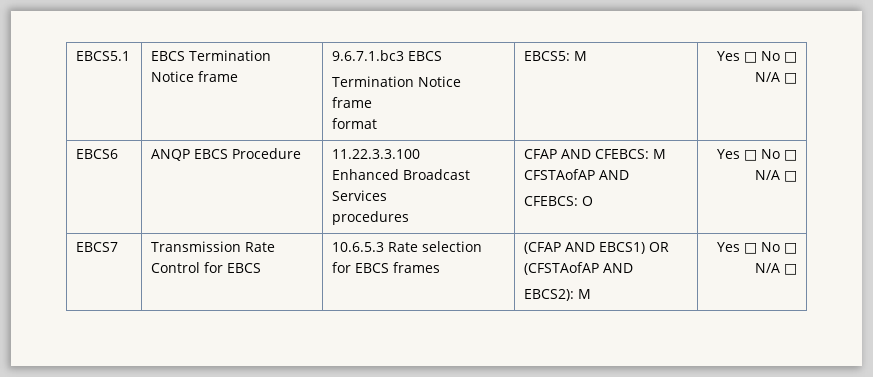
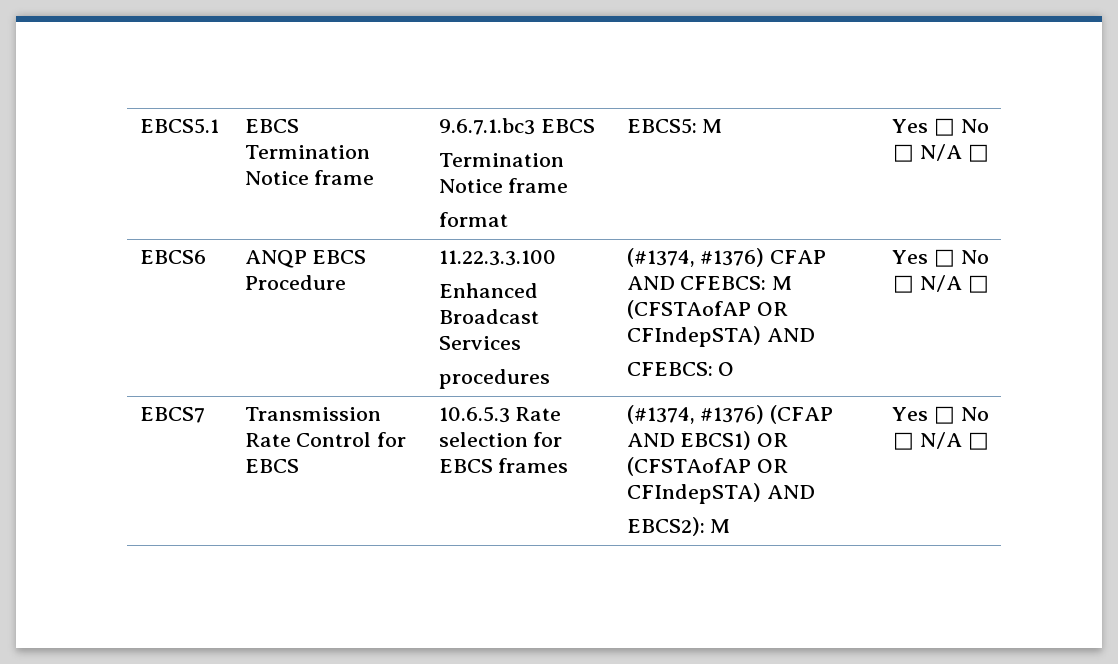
(410, 218) none -> [626,248,765,267] (#1374, #1376)
[524,169,596,180] CFSTAofAP -> [626,300,789,319] [626,326,762,347] (CFSTAofAP OR CFIndepSTA)
(441, 267) none -> [626,405,765,424] (#1374, #1376)
(600, 268) none -> [757,459,789,473] [626,483,762,504] OR CFIndepSTA)

